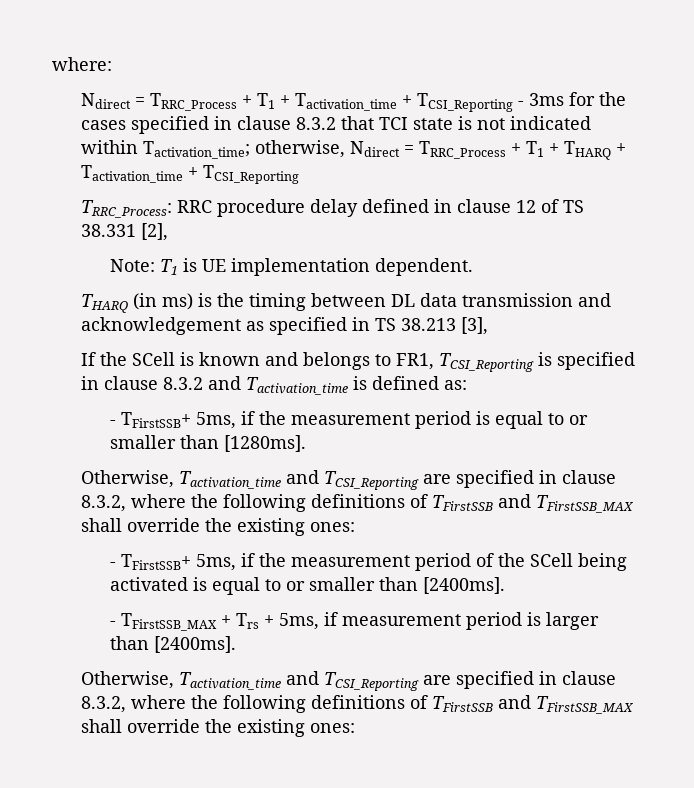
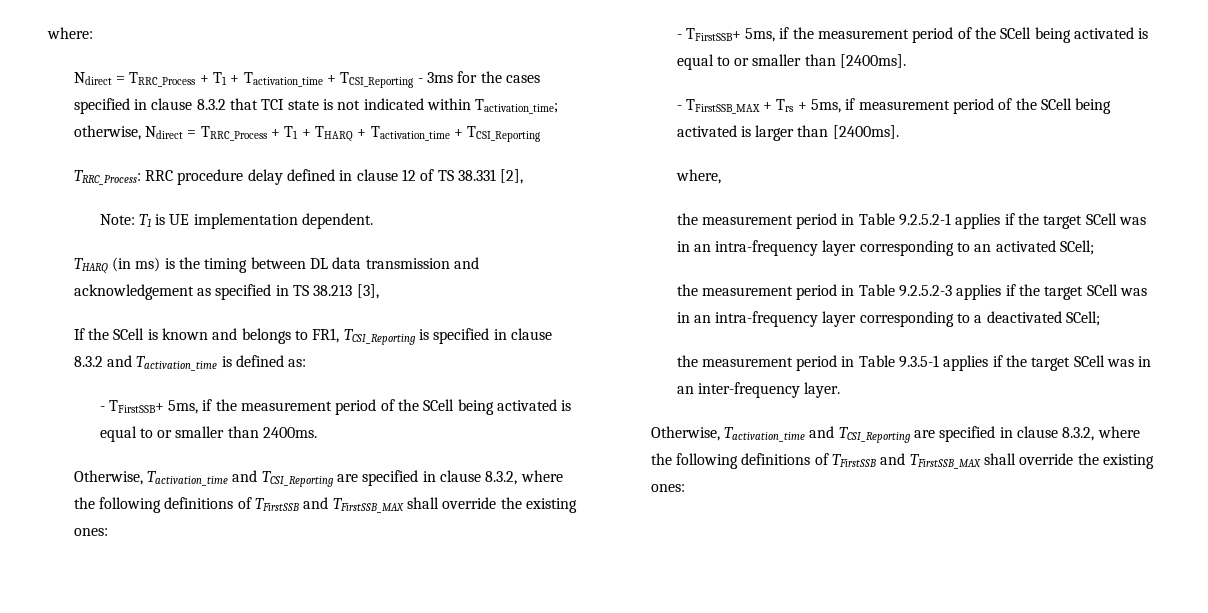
[476,411,589,429] [110,435,307,452] is equal to or smaller than [1280ms]. -> [380,399,572,415] [99,426,318,442] of the SCell being activated is equal to or smaller than 2400ms.
(523, 621) none -> [998,98,1112,114] [676,125,737,137] of the SCell being activated
(237, 644) none -> [675,169,721,184] [676,213,1147,229] [676,240,1095,256] [676,284,1148,300] [676,311,1101,327] [676,355,1152,371] [676,382,841,398] // where, // the measurement period in Table 9.2.5.2-1 applies if the target SCell was in an intra-frequency layer corresponding to an activated SCell; // the measurement period in Table 9.2.5.2-3 applies if the target SCell was in an intra-frequency layer corresponding to a deactivated SCell; // the measurement period in Table 9.3.5-1 applies if the target SCell was in an inter-frequency layer.

